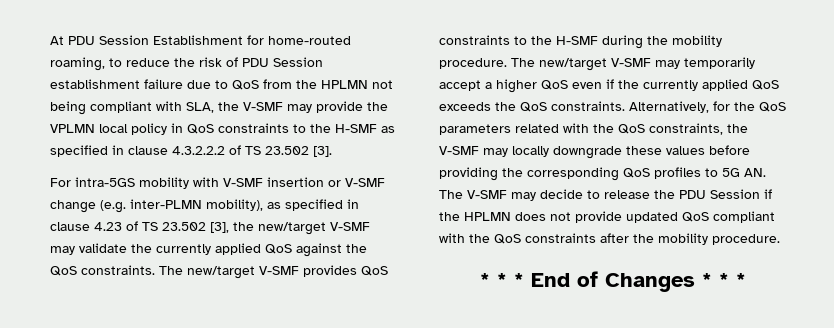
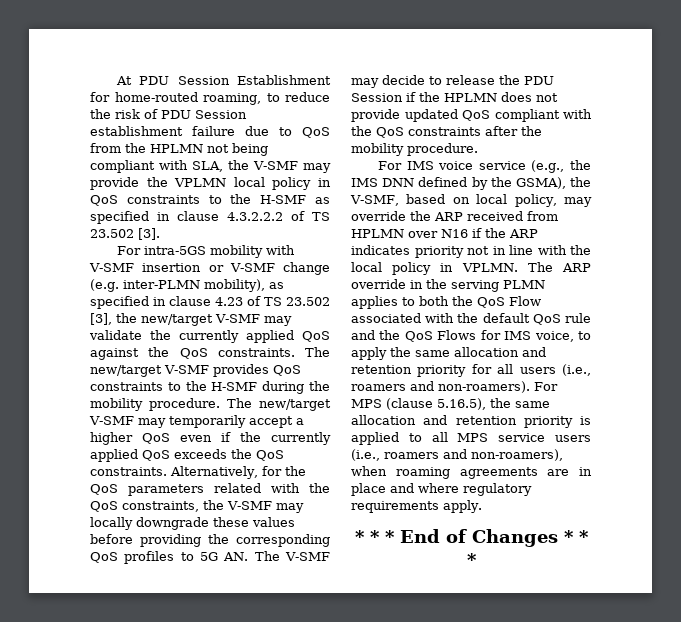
(780, 239) none -> [378,160,591,173] [351,177,591,190] [350,194,592,207] [351,211,558,221] [351,228,538,238] [351,245,591,258] [351,262,591,275] [351,279,545,292] [351,296,541,309] [351,313,591,325] [351,330,591,342] [351,347,546,360] [351,364,591,377] [351,381,558,393] [351,398,550,410] [351,415,591,428] [351,432,591,445] [351,449,563,461] [351,466,592,479] [351,483,532,496] [351,500,482,513] // For IMS voice service (e.g., the IMS DNN defined by the GSMA), the V-SMF, based on local policy, may override the ARP received from HPLMN over N16 if the ARP indicates priority not in line with the local policy in VPLMN. The ARP override in the serving PLMN applies to both the QoS Flow associated with the default QoS rule and the QoS Flows for IMS voice, to apply the same allocation and retention priority for all users (i.e., roamers and non-roamers). For MPS (clause 5.16.5), the same allocation and retention priority is applied to all MPS service users (i.e., roamers and non-roamers), when roaming agreements are in place and where regulatory requirements apply.

